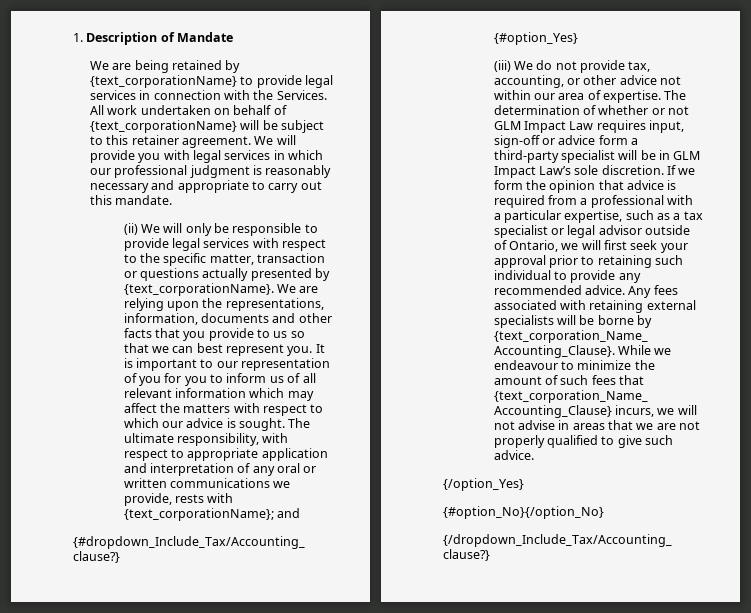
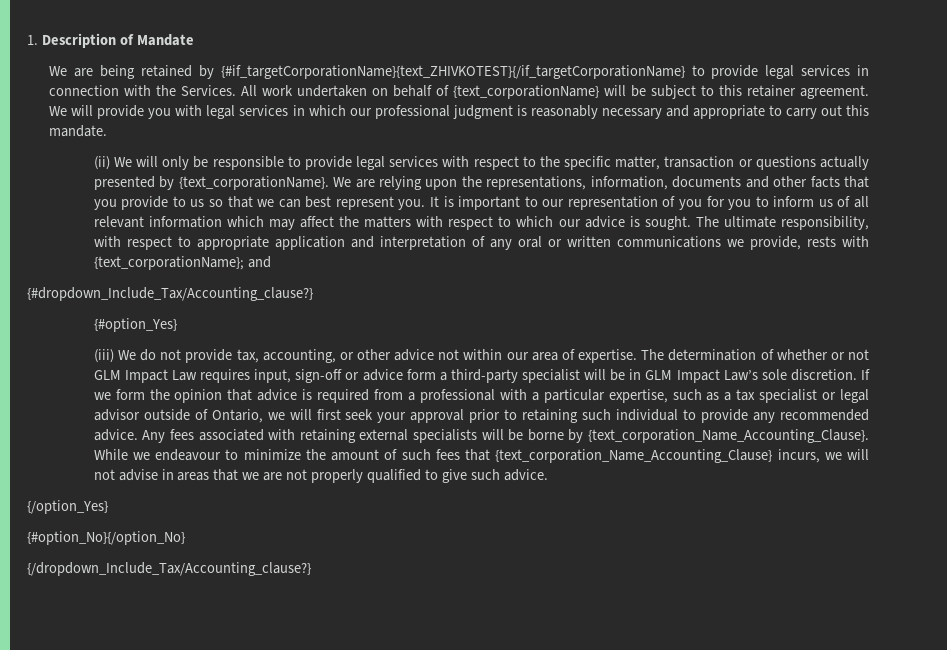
[89,75,237,88] {text_corporationName} -> [220,65,685,79] {#if_targetCorporationName}{text_ZHIVKOTEST}{/if_targetCorporationName}

